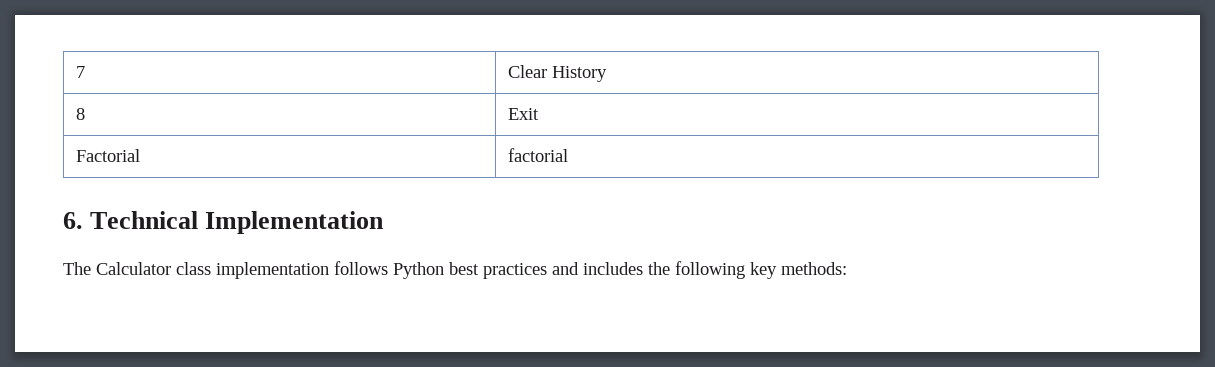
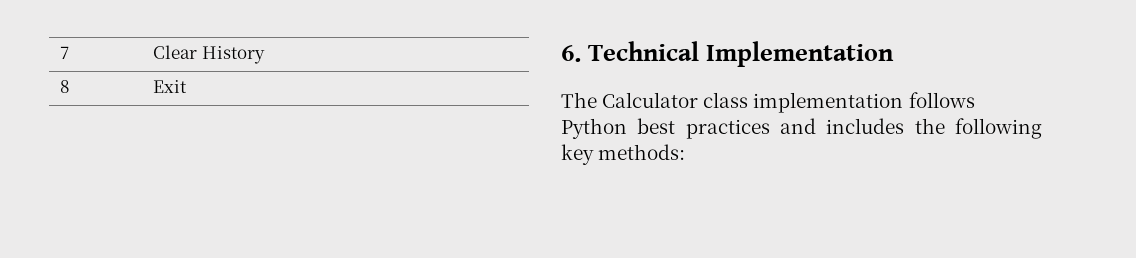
[75,149,140,162] [507,148,568,162] // Factorial | factorial -> (188, 86) none

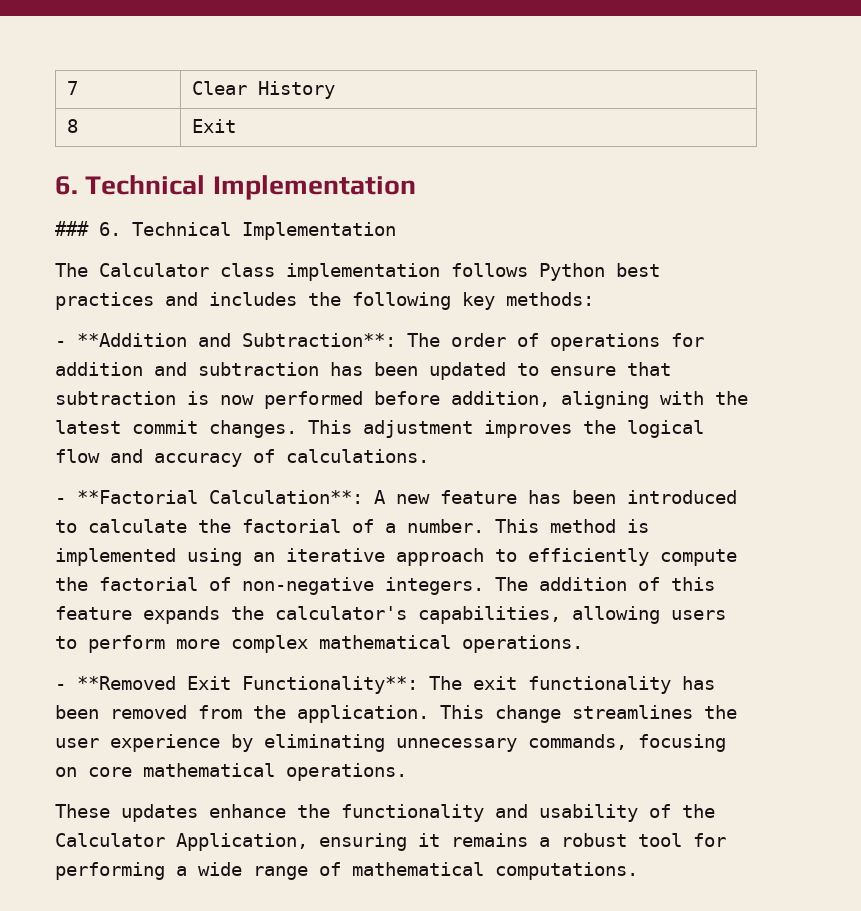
(895, 54) none -> [55,221,396,240] // ### 6. Technical Implementation
(686, 152) none -> [55,333,704,351] [55,362,671,380] [55,391,748,409] [55,420,704,438] [55,449,429,467] [55,490,737,504] [55,519,649,533] [55,548,737,566] [55,577,715,595] [55,606,726,624] [55,635,583,653] [55,676,715,694] [55,705,737,723] [55,734,726,752] [55,763,407,781] [55,804,715,822] [55,833,726,851] [55,862,638,880] // - **Addition and Subtraction**: The order of operations for addition and subtraction has been updated to ensure that subtraction is now performed before addition, aligning with the latest commit changes. This adjustment improves the logical flow and accuracy of calculations. // - **Factorial Calculation**: A new feature has been introduced to calculate the factorial of a number. This method is implemented using an iterative approach to efficiently compute the factorial of non-negative integers. The addition of this feature expands the calculator's capabilities, allowing users to perform more complex mathematical operations. // - **Removed Exit Functionality**: The exit functionality has been removed from the application. This change streamlines the user experience by eliminating unnecessary commands, focusing on core mathematical operations. // These updates enhance the functionality and usability of the Calculator Application, ensuring it remains a robust tool for performing a wide range of mathematical computations.

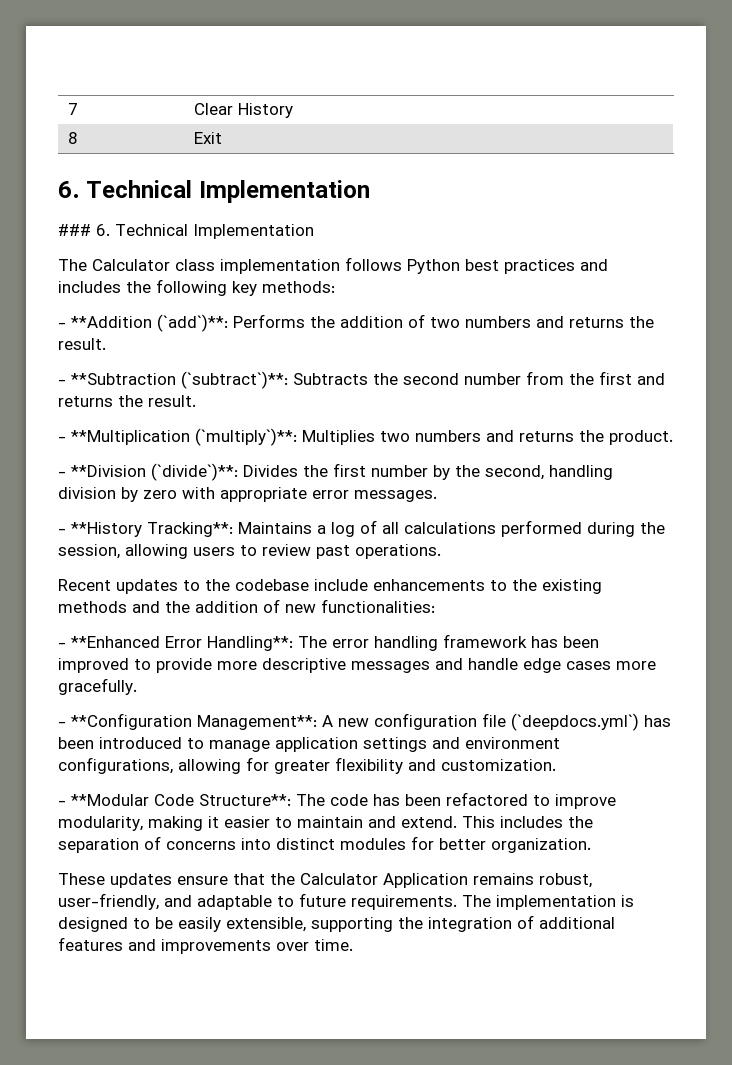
[198,333,704,351] [55,362,671,380] [55,391,748,409] [55,420,704,438] [55,449,429,467] [55,490,737,504] [55,519,649,533] [55,548,737,566] [55,577,715,595] [55,606,726,624] [55,635,583,653] [55,676,715,694] [55,705,737,723] [55,734,726,752] [55,763,407,781] [55,804,715,822] [55,833,726,851] [55,862,638,880] and Subtraction**: The order of operations for addition and subtraction has been updated to ensure that subtraction is now performed before addition, aligning with the latest commit changes. This adjustment improves the logical flow and accuracy of calculations. // - **Factorial Calculation**: A new feature has been introduced to calculate the factorial of a number. This method is implemented using an iterative approach to efficiently compute the factorial of non-negative integers. The addition of this feature expands the calculator's capabilities, allowing users to perform more complex mathematical operations. // - **Removed Exit Functionality**: The exit functionality has been removed from the application. This change streamlines the user experience by eliminating unnecessary commands, focusing on core mathematical operations. // These updates enhance the functionality and usability of the Calculator Application, ensuring it remains a robust tool for performing a wide range of mathematical computations. -> [157,314,654,332] [58,338,106,350] [58,371,665,389] [58,395,196,407] [58,428,673,446] [58,463,613,481] [58,487,437,502] [58,520,665,537] [58,544,441,559] [58,579,602,594] [58,599,435,613] [58,634,599,651] [58,658,656,673] [58,678,137,695] [58,713,671,731] [58,737,560,752] [58,757,556,774] [58,792,616,809] [58,816,593,831] [58,836,591,853] [58,873,592,888] [58,893,634,910] [58,915,615,932] [58,937,353,954] (`add`)**: Performs the addition of two numbers and returns the result. // - **Subtraction (`subtract`)**: Subtracts the second number from the first and returns the result. // - **Multiplication (`multiply`)**: Multiplies two numbers and returns the product. // - **Division (`divide`)**: Divides the first number by the second, handling division by zero with appropriate error messages. // - **History Tracking**: Maintains a log of all calculations performed during the session, allowing users to review past operations. // Recent updates to the codebase include enhancements to the existing methods and the addition of new functionalities: // - **Enhanced Error Handling**: The error handling framework has been improved to provide more descriptive messages and handle edge cases more gracefully. // - **Configuration Management**: A new configuration file (`deepdocs.yml`) has been introduced to manage application settings and environment configurations, allowing for greater flexibility and customization. // - **Modular Code Structure**: The code has been refactored to improve modularity, making it easier to maintain and extend. This includes the separation of concerns into distinct modules for better organization. // These updates ensure that the Calculator Application remains robust, user-friendly, and adaptable to future requirements. The implementation is designed to be easily extensible, supporting the integration of additional features and improvements over time.

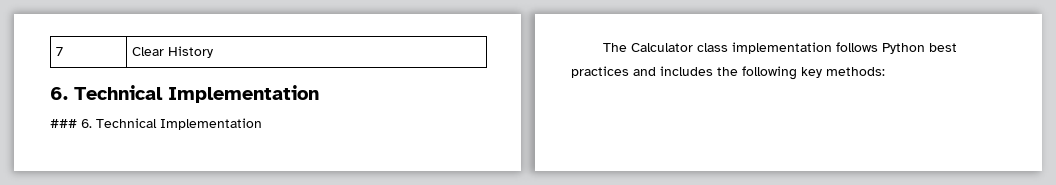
[68,132,79,144] [194,132,223,144] // 8 | Exit -> (214, 52) none
[58,314,654,332] [58,338,106,350] [58,371,665,389] [58,395,196,407] [58,428,673,446] [58,463,613,481] [58,487,437,502] [58,520,665,537] [58,544,441,559] [58,579,602,594] [58,599,435,613] [58,634,599,651] [58,658,656,673] [58,678,137,695] [58,713,671,731] [58,737,560,752] [58,757,556,774] [58,792,616,809] [58,816,593,831] [58,836,591,853] [58,873,592,888] [58,893,634,910] [58,915,615,932] [58,937,353,954] // - **Addition (`add`)**: Performs the addition of two numbers and returns the result. // - **Subtraction (`subtract`)**: Subtracts the second number from the first and returns the result. // - **Multiplication (`multiply`)**: Multiplies two numbers and returns the product. // - **Division (`divide`)**: Divides the first number by the second, handling division by zero with appropriate error messages. // - **History Tracking**: Maintains a log of all calculations performed during the session, allowing users to review past operations. // Recent updates to the codebase include enhancements to the existing methods and the addition of new functionalities: // - **Enhanced Error Handling**: The error handling framework has been improved to provide more descriptive messages and handle edge cases more gracefully. // - **Configuration Management**: A new configuration file (`deepdocs.yml`) has been introduced to manage application settings and environment configurations, allowing for greater flexibility and customization. // - **Modular Code Structure**: The code has been refactored to improve modularity, making it easier to maintain and extend. This includes the separation of concerns into distinct modules for better organization. // These updates ensure that the Calculator Application remains robust, user-friendly, and adaptable to future requirements. The implementation is designed to be easily extensible, supporting the integration of additional features and improvements over time. -> (885, 71) none

